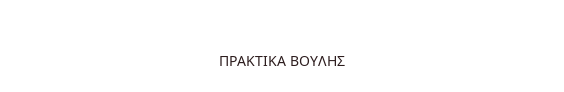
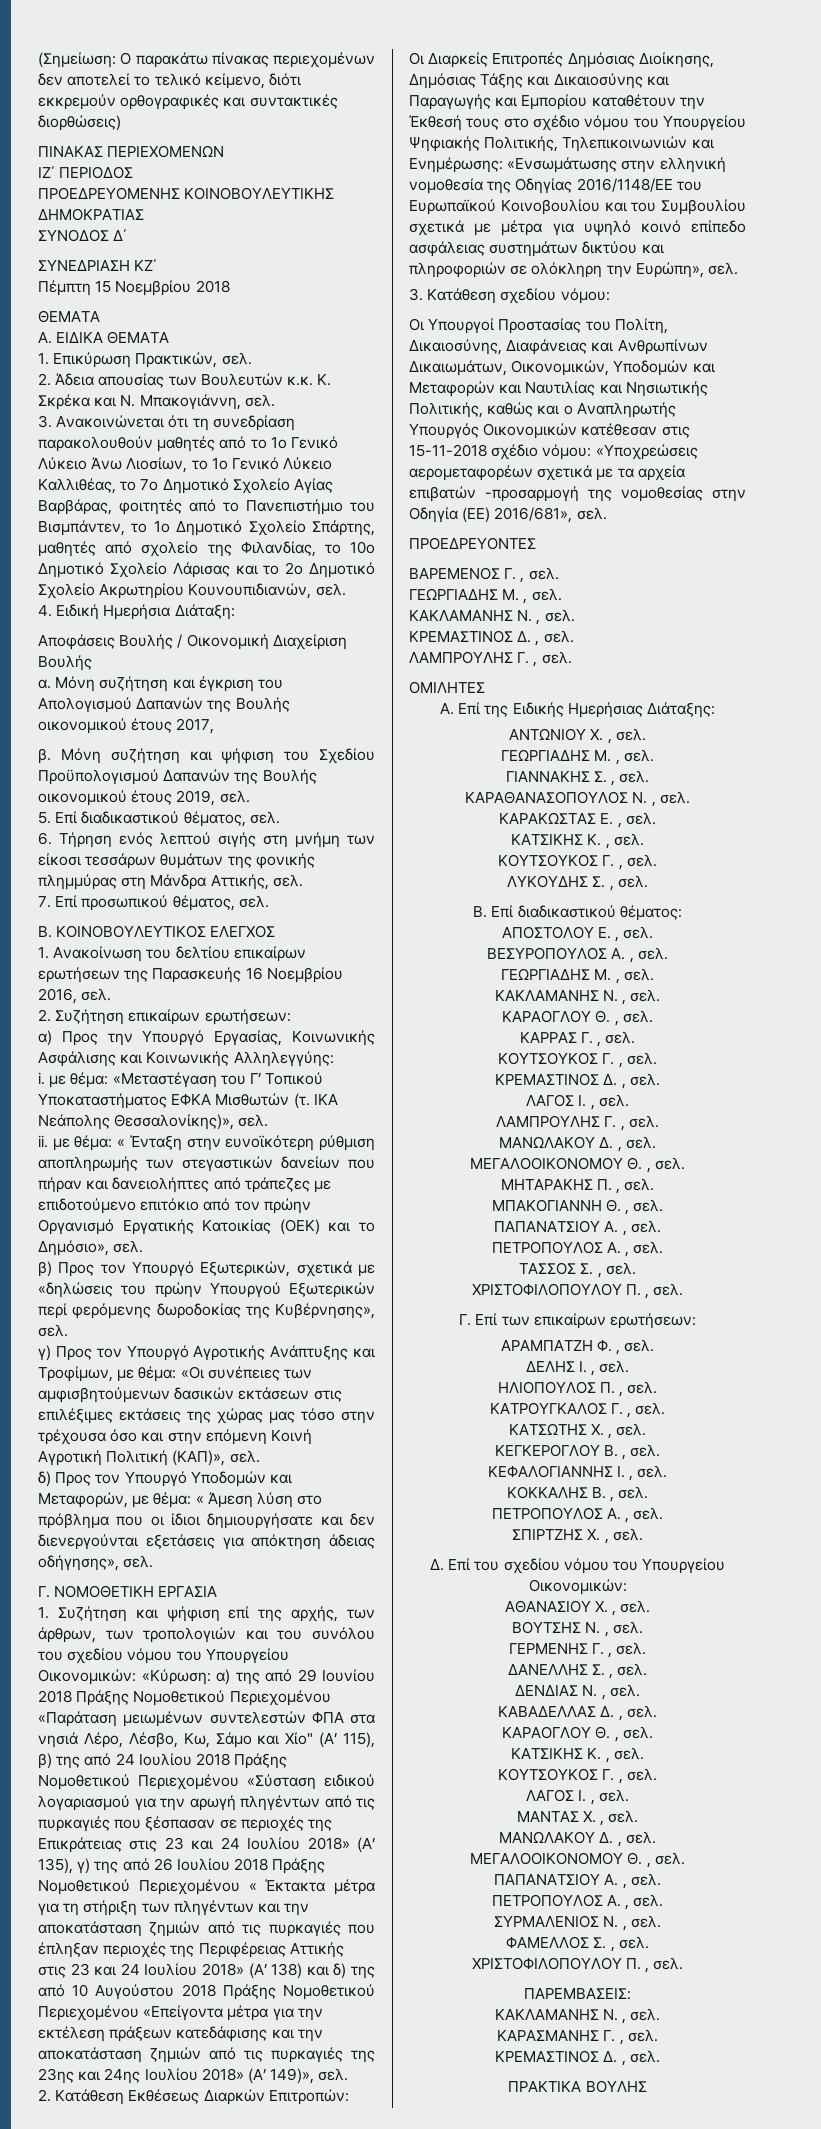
(219, 61) none -> [38,52,375,68] [38,73,301,89] [38,94,338,110] [38,115,121,131] [38,145,225,158] [38,166,134,179] [38,187,335,200] [38,208,144,221] [38,229,128,242] [38,259,158,271] [38,280,230,296] [38,310,100,323] [38,331,170,344] [38,352,252,368] [38,373,332,388] [38,394,275,410] [38,415,295,431] [38,436,338,452] [38,457,333,473] [38,478,333,494] [38,499,375,515] [38,520,375,536] [38,541,375,557] [38,562,375,578] [38,583,346,599] [38,604,235,620] [38,634,347,650] [38,655,92,671] [38,676,283,692] [38,697,290,713] [38,718,215,734] [38,748,375,764] [38,769,317,785] [38,790,250,806] [38,811,280,827] [38,832,375,848] [38,853,315,869] [38,874,303,890] [38,895,269,911] [38,925,276,938] [38,946,306,962] [38,967,343,983] [38,988,112,1004] [38,1009,291,1025] [38,1030,375,1046] [38,1051,334,1067] [38,1072,324,1088] [38,1093,338,1109] [38,1114,269,1130] [38,1135,375,1151] [38,1156,375,1172] [38,1177,331,1193] [38,1198,311,1214] [38,1219,375,1235] [38,1240,144,1256] [38,1261,375,1277] [38,1282,375,1298] [38,1303,375,1319] [38,1324,68,1337] [38,1345,375,1361] [38,1366,312,1382] [38,1387,342,1403] [38,1408,375,1424] [38,1429,312,1445] [38,1450,260,1466] [38,1471,292,1487] [38,1492,323,1508] [38,1513,375,1529] [38,1534,375,1550] [38,1555,154,1571] [38,1585,218,1598] [38,1606,375,1622] [38,1627,375,1643] [38,1648,289,1664] [38,1669,375,1685] [38,1690,331,1706] [38,1711,375,1727] [38,1732,375,1748] [38,1753,288,1769] [38,1774,375,1790] [38,1795,375,1811] [38,1816,332,1832] [38,1837,375,1853] [38,1858,326,1874] [38,1879,375,1895] [38,1900,310,1916] [38,1921,375,1937] [38,1942,344,1958] [38,1963,375,1979] [38,1984,375,2000] [38,2005,323,2021] [38,2026,323,2042] [38,2047,375,2063] [38,2068,349,2084] [38,2089,349,2105] [409,52,714,68] [409,73,669,89] [409,94,705,110] [409,115,746,131] [409,136,714,152] [409,157,726,173] [409,178,702,194] [409,199,746,215] [409,220,746,236] [409,241,664,257] [409,262,738,278] [409,288,610,304] [409,318,668,334] [409,339,708,355] [409,360,715,376] [409,381,708,397] [409,402,676,418] [409,423,690,439] [409,444,698,460] [409,465,685,481] [409,486,746,502] [409,507,607,523] [409,537,536,550] [409,567,559,583] [409,588,562,604] [409,609,575,625] [409,630,574,646] [409,651,572,667] [409,681,485,694] [440,702,715,718] [509,728,646,744] [501,749,654,765] [505,770,650,786] [465,791,690,807] [499,812,656,828] [511,833,644,849] [498,854,657,870] [507,875,648,891] [473,905,682,921] [501,926,654,942] [487,947,668,963] [501,968,654,984] [494,989,661,1005] [502,1010,653,1026] [519,1031,636,1047] [498,1052,657,1068] [495,1073,660,1089] [526,1094,629,1110] [496,1115,659,1131] [499,1136,656,1152] [470,1157,685,1173] [500,1178,655,1194] [491,1199,664,1215] [494,1220,661,1236] [491,1241,664,1257] [519,1262,636,1278] [471,1283,684,1299] [459,1313,696,1329] [500,1339,655,1355] [525,1360,630,1376] [497,1381,658,1397] [489,1402,666,1418] [508,1423,647,1439] [494,1444,661,1460] [487,1465,668,1481] [506,1486,649,1502] [491,1507,664,1523] [512,1528,643,1544] [429,1558,726,1574] [528,1579,627,1595] [504,1600,651,1616] [512,1621,643,1637] [508,1642,647,1658] [507,1663,648,1679] [515,1684,640,1700] [498,1705,657,1721] [502,1726,653,1742] [511,1747,644,1763] [498,1768,657,1784] [526,1789,629,1805] [516,1810,639,1826] [499,1831,656,1847] [470,1852,685,1868] [494,1873,661,1889] [491,1894,664,1910] [494,1915,661,1931] [506,1936,649,1952] [471,1957,684,1973] [524,1988,631,2000] [494,2008,661,2024] [497,2029,658,2045] [495,2050,660,2066] (Σημείωση: Ο παρακάτω πίνακας περιεχομένων δεν αποτελεί το τελικό κείμενο, διότι εκκρεμούν ορθογραφικές και συντακτικές διορθώσεις) // ΠΙΝΑΚΑΣ ΠΕΡΙΕΧΟΜΕΝΩΝ // ΙΖ΄ ΠΕΡΙΟΔΟΣ // ΠΡΟΕΔΡΕΥΟΜΕΝΗΣ ΚΟΙΝΟΒΟΥΛΕΥΤΙΚΗΣ ΔΗΜΟΚΡΑΤΙΑΣ // ΣΥΝΟΔΟΣ Δ΄ // ΣΥΝΕΔΡΙΑΣΗ ΚΖ΄ // Πέμπτη 15 Νοεμβρίου 2018 // ΘΕΜΑΤΑ // Α. ΕΙΔΙΚΑ ΘΕΜΑΤΑ // 1. Επικύρωση Πρακτικών, σελ. // 2. Άδεια απουσίας των Βουλευτών κ.κ. Κ. Σκρέκα και Ν. Μπακογιάννη, σελ. // 3. Ανακοινώνεται ότι τη συνεδρίαση παρακολουθούν μαθητές από το 1ο Γενικό Λύκειο Άνω Λιοσίων, το 1ο Γενικό Λύκειο Καλλιθέας, το 7ο Δημοτικό Σχολείο Αγίας Βαρβάρας, φοιτητές από το Πανεπιστήμιο του Βισμπάντεν, το 1ο Δημοτικό Σχολείο Σπάρτης, μαθητές από σχολείο της Φιλανδίας, το 10ο Δημοτικό Σχολείο Λάρισας και το 2ο Δημοτικό Σχολείο Ακρωτηρίου Κουνουπιδιανών, σελ. // 4. Ειδική Ημερήσια Διάταξη: // Αποφάσεις Βουλής / Οικονομική Διαχείριση Βουλής // α. Μόνη συζήτηση και έγκριση του Απολογισμού Δαπανών της Βουλής οικονομικού έτους 2017, // β. Μόνη συζήτηση και ψήφιση του Σχεδίου Προϋπολογισμού Δαπανών της Βουλής οικονομικού έτους 2019, σελ. // 5. Επί διαδικαστικού θέματος, σελ. // 6. Τήρηση ενός λεπτού σιγής στη μνήμη των είκοσι τεσσάρων θυμάτων της φονικής πλημμύρας στη Μάνδρα Αττικής, σελ. // 7. Επί προσωπικού θέματος, σελ. // Β. ΚΟΙΝΟΒΟΥΛΕΥΤΙΚΟΣ ΕΛΕΓΧΟΣ // 1. Ανακοίνωση του δελτίου επικαίρων ερωτήσεων της Παρασκευής 16 Νοεμβρίου 2016, σελ. // 2. Συζήτηση επικαίρων ερωτήσεων: // α) Προς την Υπουργό Εργασίας, Κοινωνικής Ασφάλισης και Κοινωνικής Αλληλεγγύης: // i. με θέμα: «Μεταστέγαση του Γ’ Τοπικού Υποκαταστήματος ΕΦΚΑ Μισθωτών (τ. ΙΚΑ Νεάπολης Θεσσαλονίκης)», σελ. // ii. με θέμα: « Ένταξη στην ευνοϊκότερη ρύθμιση αποπληρωμής των στεγαστικών δανείων που πήραν και δανειολήπτες από τράπεζες με επιδοτούμενο επιτόκιο από τον πρώην Οργανισμό Εργατικής Κατοικίας (ΟΕΚ) και το Δημόσιο», σελ. // β) Προς τον Υπουργό Εξωτερικών, σχετικά με «δηλώσεις του πρώην Υπουργού Εξωτερικών περί φερόμενης δωροδοκίας της Κυβέρνησης», σελ. // γ) Προς τον Υπουργό Αγροτικής Ανάπτυξης και Τροφίμων, με θέμα: «Οι συνέπειες των αμφισβητούμενων δασικών εκτάσεων στις επιλέξιμες εκτάσεις της χώρας μας τόσο στην τρέχουσα όσο και στην επόμενη Κοινή Αγροτική Πολιτική (ΚΑΠ)», σελ. // δ) Προς τον Υπουργό Υποδομών και Μεταφορών, με θέμα: « Άμεση λύση στο πρόβλημα που οι ίδιοι δημιουργήσατε και δεν διενεργούνται εξετάσεις για απόκτηση άδειας οδήγησης», σελ. // Γ. ΝΟΜΟΘΕΤΙΚΗ ΕΡΓΑΣΙΑ // 1. Συζήτηση και ψήφιση επί της αρχής, των άρθρων, των τροπολογιών και του συνόλου του σχεδίου νόμου του Υπουργείου Οικονομικών: «Κύρωση: α) της από 29 Ιουνίου 2018 Πράξης Νομοθετικού Περιεχομένου «Παράταση μειωμένων συντελεστών ΦΠΑ στα νησιά Λέρο, Λέσβο, Κω, Σάμο και Χίο" (Α’ 115), β) της από 24 Ιουλίου 2018 Πράξης Νομοθετικού Περιεχομένου «Σύσταση ειδικού λογαριασμού για την αρωγή πληγέντων από τις πυρκαγιές που ξέσπασαν σε περιοχές της Επικράτειας στις 23 και 24 Ιουλίου 2018» (Α’ 135), γ) της από 26 Ιουλίου 2018 Πράξης Νομοθετικού Περιεχομένου « Έκτακτα μέτρα για τη στήριξη των πληγέντων και την αποκατάσταση ζημιών από τις πυρκαγιές που έπληξαν περιοχές της Περιφέρειας Αττικής στις 23 και 24 Ιουλίου 2018» (Α’ 138) και δ) της από 10 Αυγούστου 2018 Πράξης Νομοθετικού Περιεχομένου «Επείγοντα μέτρα για την εκτέλεση πράξεων κατεδάφισης και την αποκατάσταση ζημιών από τις πυρκαγιές της 23ης και 24ης Ιουλίου 2018» (Α’ 149)», σελ. // 2. Κατάθεση Εκθέσεως Διαρκών Επιτροπών: // Οι Διαρκείς Επιτροπές Δημόσιας Διοίκησης, Δημόσιας Τάξης και Δικαιοσύνης και Παραγωγής και Εμπορίου καταθέτουν την Έκθεσή τους στο σχέδιο νόμου του Υπουργείου Ψηφιακής Πολιτικής, Τηλεπικοινωνιών και Ενημέρωσης: «Ενσωμάτωσης στην ελληνική νομοθεσία της Οδηγίας 2016/1148/ΕΕ του Ευρωπαϊκού Κοινοβουλίου και του Συμβουλίου σχετικά με μέτρα για υψηλό κοινό επίπεδο ασφάλειας συστημάτων δικτύου και πληροφοριών σε ολόκληρη την Ευρώπη», σελ. // 3. Κατάθεση σχεδίου νόμου: // Οι Υπουργοί Προστασίας του Πολίτη, Δικαιοσύνης, Διαφάνειας και Ανθρωπίνων Δικαιωμάτων, Οικονομικών, Υποδομών και Μεταφορών και Ναυτιλίας και Νησιωτικής Πολιτικής, καθώς και ο Αναπληρωτής Υπουργός Οικονομικών κατέθεσαν στις 15-11-2018 σχέδιο νόμου: «Υποχρεώσεις αερομεταφορέων σχετικά με τα αρχεία επιβατών -προσαρμογή της νομοθεσίας στην Οδηγία (ΕΕ) 2016/681», σελ. // ΠΡΟΕΔΡΕΥΟΝΤΕΣ // ΒΑΡΕΜΕΝΟΣ Γ. , σελ. // ΓΕΩΡΓΙΑΔΗΣ Μ. , σελ. // ΚΑΚΛΑΜΑΝΗΣ Ν. , σελ. // ΚΡΕΜΑΣΤΙΝΟΣ Δ. , σελ. // ΛΑΜΠΡΟΥΛΗΣ Γ. , σελ. // ΟΜΙΛΗΤΕΣ // Α. Επί της Ειδικής Ημερήσιας Διάταξης: // ΑΝΤΩΝΙΟΥ Χ. , σελ. // ΓΕΩΡΓΙΑΔΗΣ Μ. , σελ. // ΓΙΑΝΝΑΚΗΣ Σ. , σελ. // ΚΑΡΑΘΑΝΑΣΟΠΟΥΛΟΣ Ν. , σελ. // ΚΑΡΑΚΩΣΤΑΣ Ε. , σελ. // ΚΑΤΣΙΚΗΣ Κ. , σελ. // ΚΟΥΤΣΟΥΚΟΣ Γ. , σελ. // ΛΥΚΟΥΔΗΣ Σ. , σελ. // Β. Επί διαδικαστικού θέματος: // ΑΠΟΣΤΟΛΟΥ Ε. , σελ. // ΒΕΣΥΡΟΠΟΥΛΟΣ Α. , σελ. // ΓΕΩΡΓΙΑΔΗΣ Μ. , σελ. // ΚΑΚΛΑΜΑΝΗΣ Ν. , σελ. // ΚΑΡΑΟΓΛΟΥ Θ. , σελ. // ΚΑΡΡΑΣ Γ. , σελ. // ΚΟΥΤΣΟΥΚΟΣ Γ. , σελ. // ΚΡΕΜΑΣΤΙΝΟΣ Δ. , σελ. // ΛΑΓΟΣ Ι. , σελ. // ΛΑΜΠΡΟΥΛΗΣ Γ. , σελ. // ΜΑΝΩΛΑΚΟΥ Δ. , σελ. // ΜΕΓΑΛΟΟΙΚΟΝΟΜΟΥ Θ. , σελ. // ΜΗΤΑΡΑΚΗΣ Π. , σελ. // ΜΠΑΚΟΓΙΑΝΝΗ Θ. , σελ. // ΠΑΠΑΝΑΤΣΙΟΥ Α. , σελ. // ΠΕΤΡΟΠΟΥΛΟΣ Α. , σελ. // ΤΑΣΣΟΣ Σ. , σελ. // ΧΡΙΣΤΟΦΙΛΟΠΟΥΛΟΥ Π. , σελ. // Γ. Επί των επικαίρων ερωτήσεων: // ΑΡΑΜΠΑΤΖΗ Φ. , σελ. // ΔΕΛΗΣ Ι. , σελ. // ΗΛΙΟΠΟΥΛΟΣ Π. , σελ. // ΚΑΤΡΟΥΓΚΑΛΟΣ Γ. , σελ. // ΚΑΤΣΩΤΗΣ Χ. , σελ. // ΚΕΓΚΕΡΟΓΛΟΥ Β. , σελ. // ΚΕΦΑΛΟΓΙΑΝΝΗΣ Ι. , σελ. // ΚΟΚΚΑΛΗΣ Β. , σελ. // ΠΕΤΡΟΠΟΥΛΟΣ Α. , σελ. // ΣΠΙΡΤΖΗΣ Χ. , σελ. // Δ. Επί του σχεδίου νόμου του Υπουργείου Οικονομικών: // ΑΘΑΝΑΣΙΟΥ Χ. , σελ. // ΒΟΥΤΣΗΣ Ν. , σελ. // ΓΕΡΜΕΝΗΣ Γ. , σελ. // ΔΑΝΕΛΛΗΣ Σ. , σελ. // ΔΕΝΔΙΑΣ Ν. , σελ. // ΚΑΒΑΔΕΛΛΑΣ Δ. , σελ. // ΚΑΡΑΟΓΛΟΥ Θ. , σελ. // ΚΑΤΣΙΚΗΣ Κ. , σελ. // ΚΟΥΤΣΟΥΚΟΣ Γ. , σελ. // ΛΑΓΟΣ Ι. , σελ. // ΜΑΝΤΑΣ Χ. , σελ. // ΜΑΝΩΛΑΚΟΥ Δ. , σελ. // ΜΕΓΑΛΟΟΙΚΟΝΟΜΟΥ Θ. , σελ. // ΠΑΠΑΝΑΤΣΙΟΥ Α. , σελ. // ΠΕΤΡΟΠΟΥΛΟΣ Α. , σελ. // ΣΥΡΜΑΛΕΝΙΟΣ Ν. , σελ. // ΦΑΜΕΛΛΟΣ Σ. , σελ. // ΧΡΙΣΤΟΦΙΛΟΠΟΥΛΟΥ Π. , σελ. // ΠΑΡΕΜΒΑΣΕΙΣ: // ΚΑΚΛΑΜΑΝΗΣ Ν. , σελ. // ΚΑΡΑΣΜΑΝΗΣ Γ. , σελ. // ΚΡΕΜΑΣΤΙΝΟΣ Δ. , σελ. //

